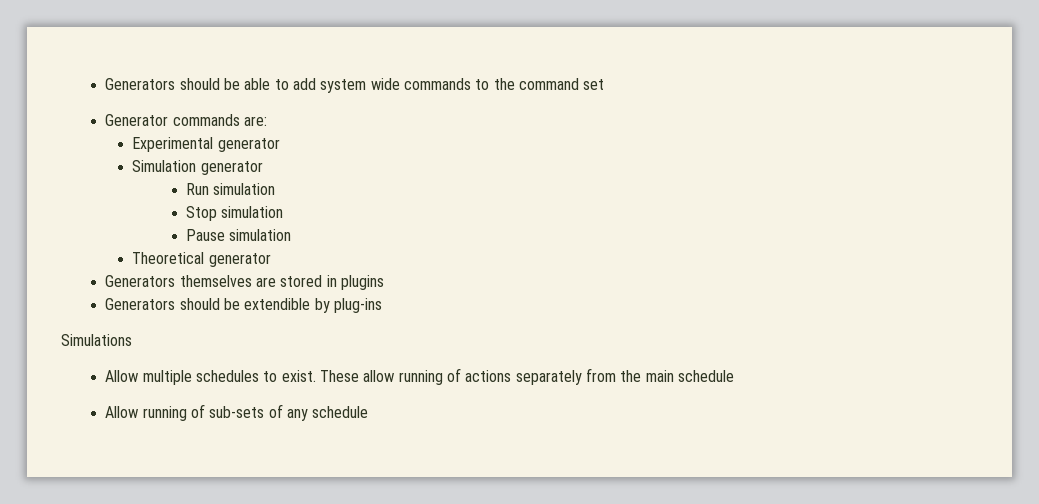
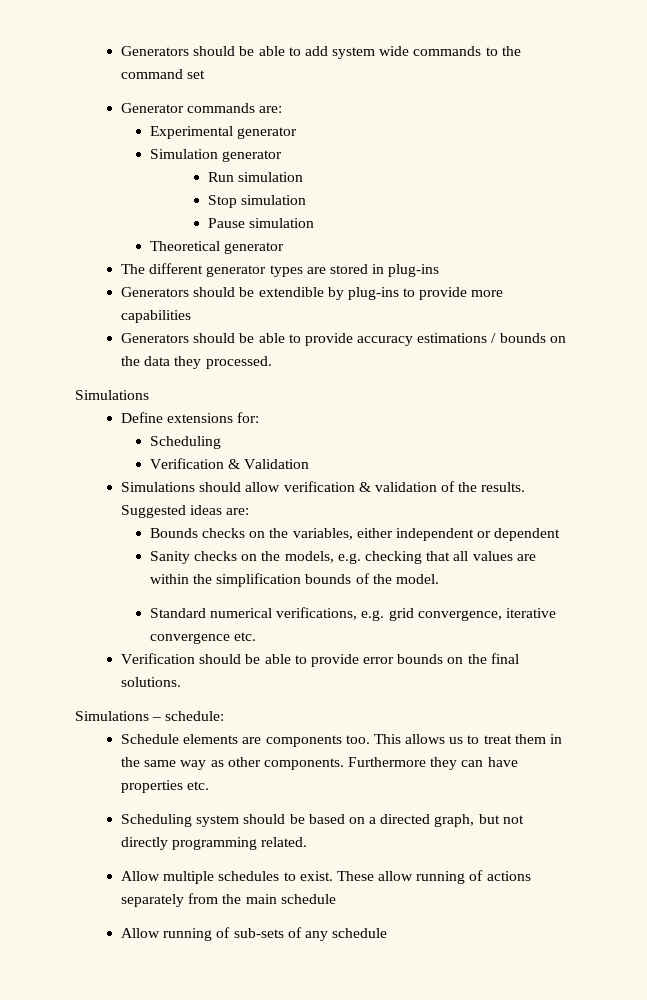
[105,275,252,287] Generators themselves -> [120,263,303,277] The different generator types
[341,275,385,290] plugins -> [388,264,440,277] plug-ins
[61,334,132,346] // Simulations -> [403,287,504,300] [120,310,191,323] [120,333,566,346] [120,356,272,369] [75,390,149,400] [120,412,260,423] [149,436,221,449] [149,458,310,469] [120,481,526,492] [120,505,250,518] [149,528,561,541] [149,551,536,564] [149,573,440,587] [149,607,557,621] [149,632,257,644] [120,653,519,667] [120,677,181,687] [75,711,225,721] [120,734,563,747] [120,757,518,770] [120,780,210,793] [120,814,524,827] [120,837,308,850] to provide more capabilities // Generators should be able to provide accuracy estimations / bounds on the data they processed. // Simulations // Define extensions for: // Scheduling // Verification & Validation // Simulations should allow verification & validation of the results. Suggested ideas are: // Bounds checks on the variables, either independent or dependent // Sanity checks on the models, e.g. checking that all values are within the simplification bounds of the model. // Standard numerical verifications, e.g. grid convergence, iterative convergence etc. // Verification should be able to provide error bounds on the final solutions. // Simulations – schedule: // Schedule elements are components too. This allows us to treat them in the same way as other components. Furthermore they can have properties etc. // Scheduling system should be based on a directed graph, but not directly programming related.

